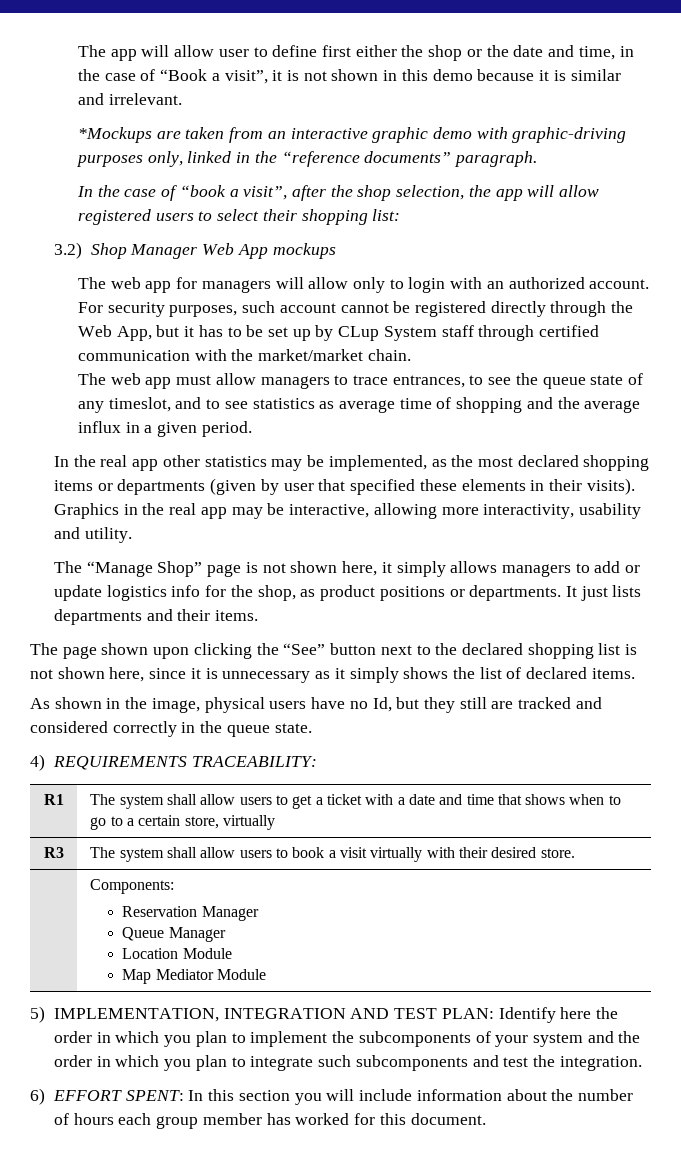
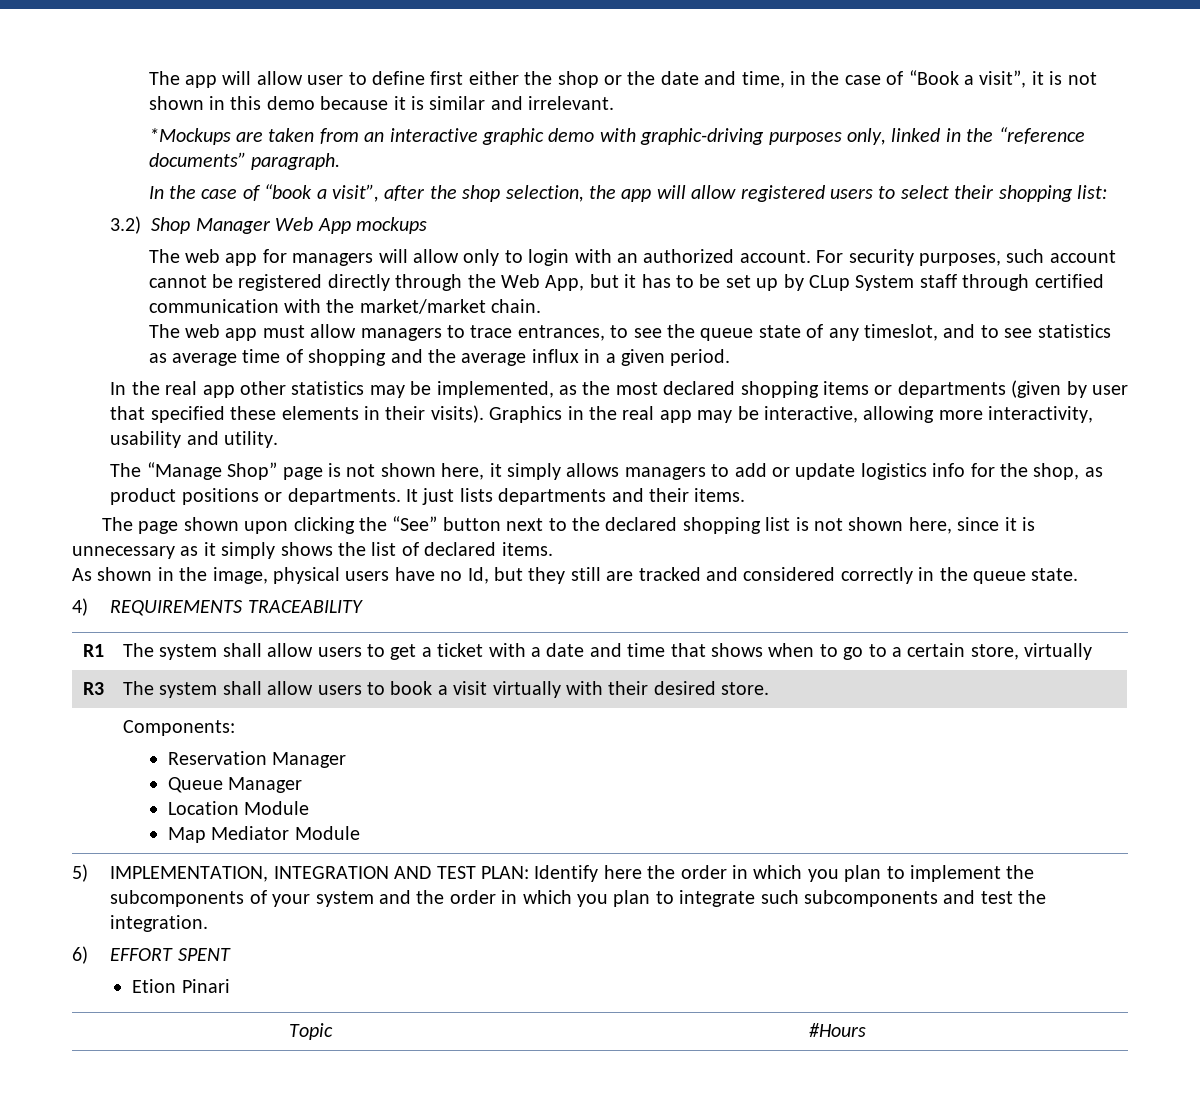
[191,756,317,767] TRACEABILITY: -> [247,600,363,613] TRACEABILITY
[125,1089,633,1105] [53,1113,486,1129] SPENT: In this section you will include information about the number of hours each group member has worked for this document. -> [177,948,231,961] [132,979,230,993] [288,1023,333,1040] [809,1023,867,1037] SPENT // Etion Pinari // Topic | #Hours

